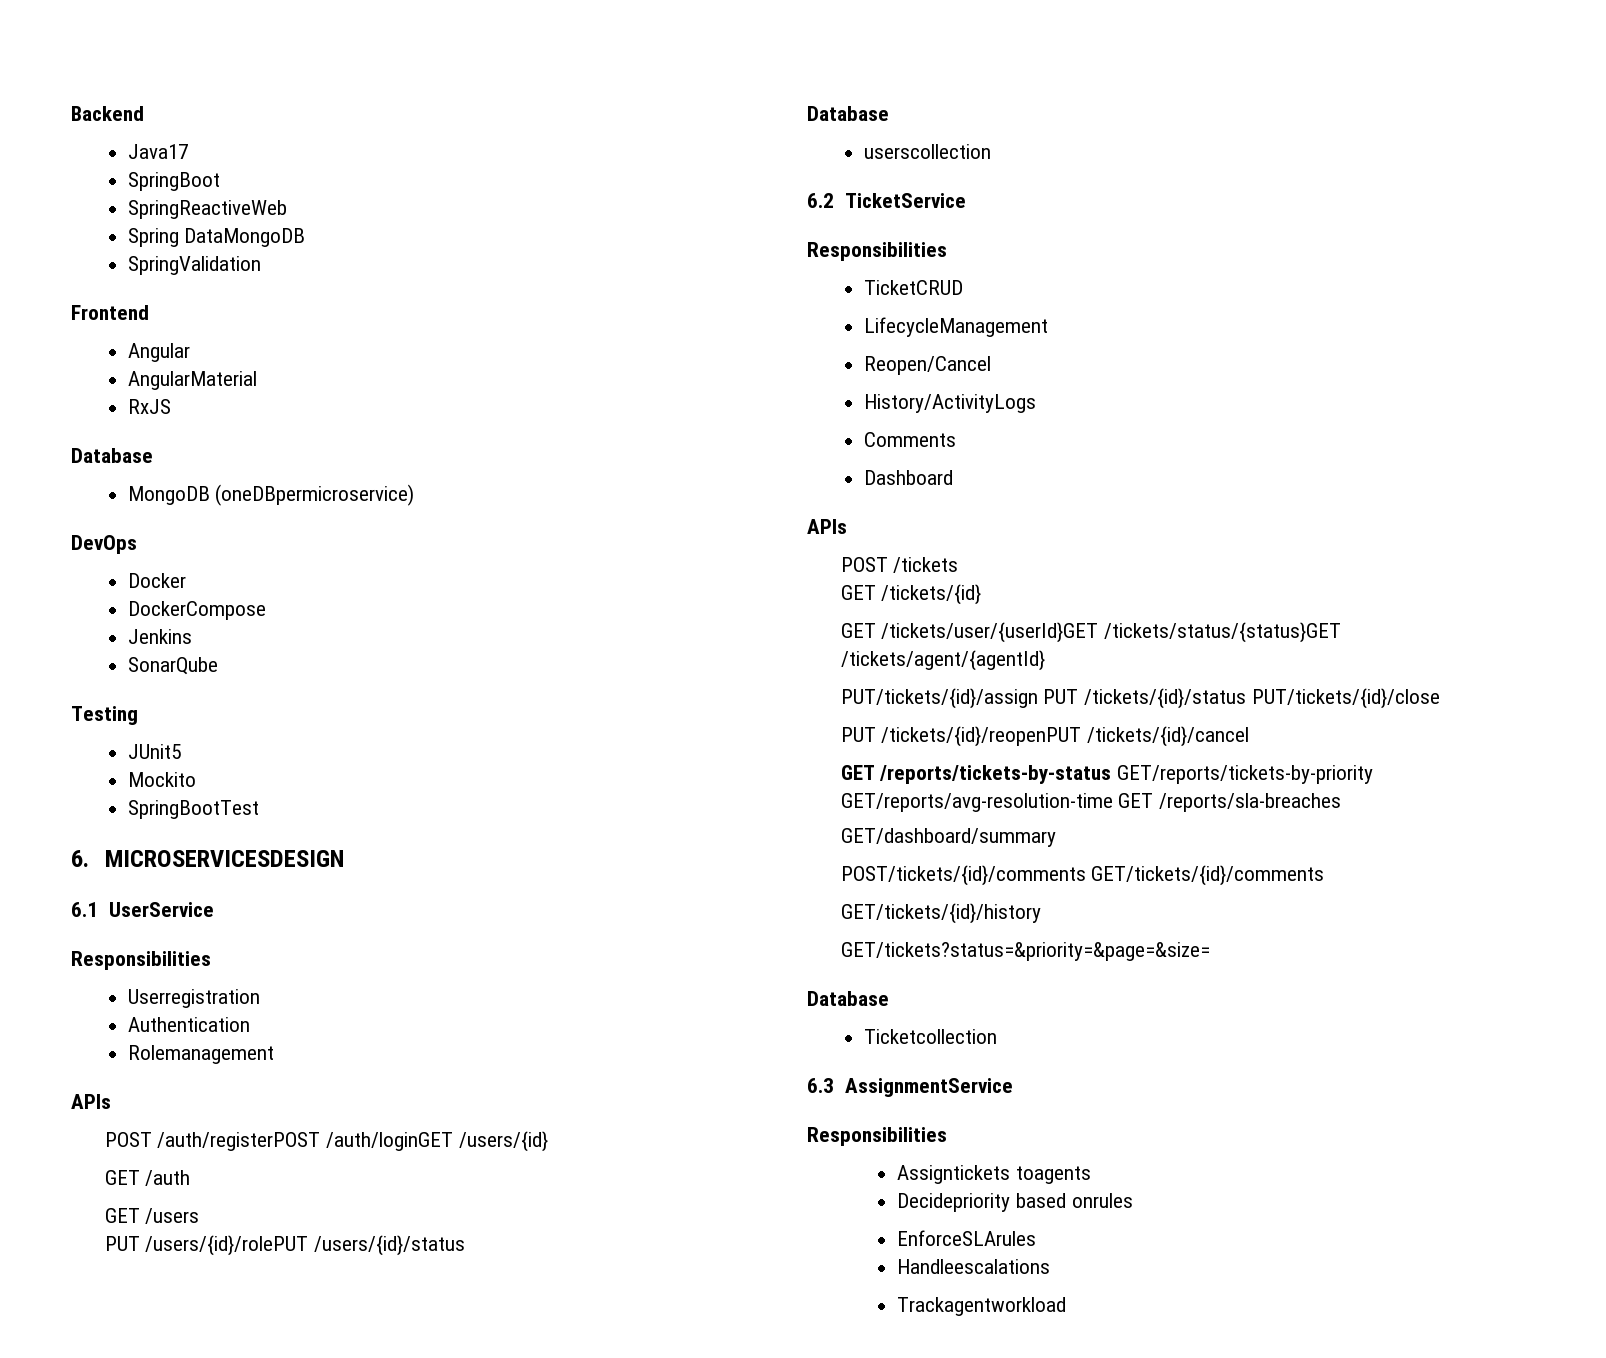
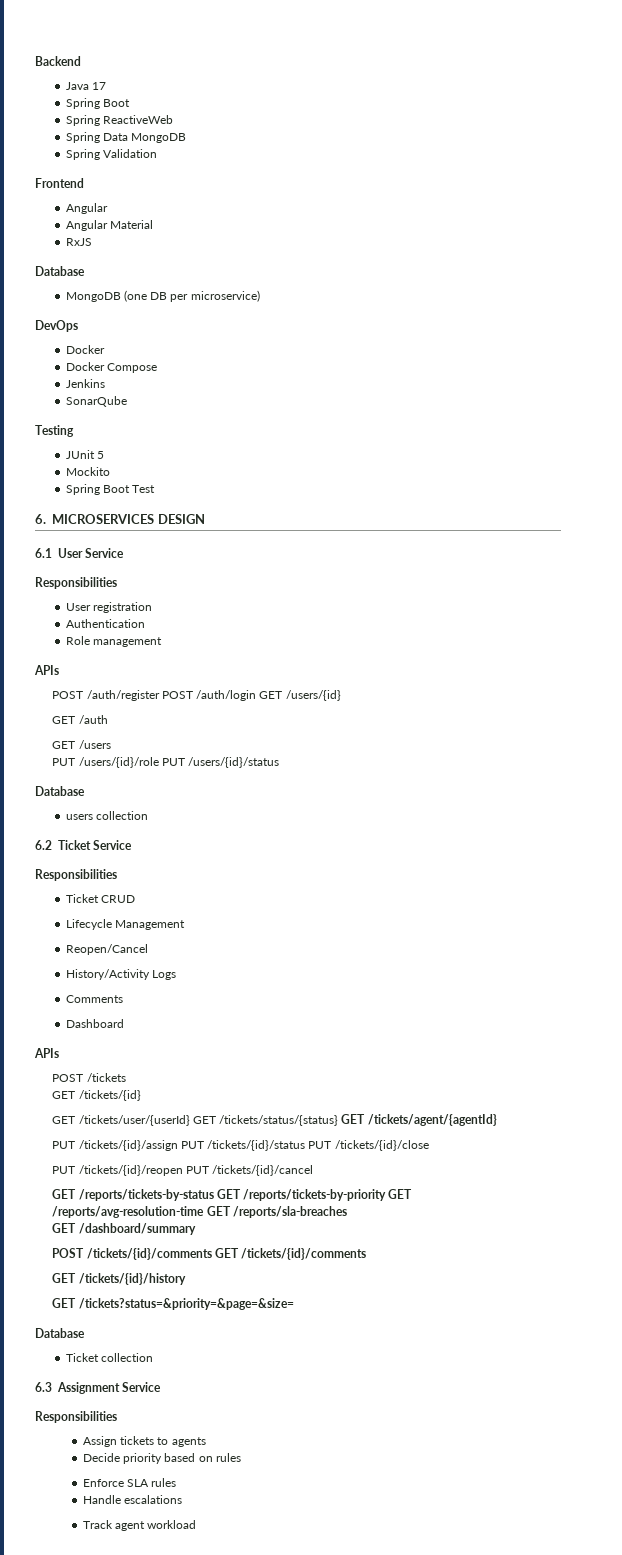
[127,144,188,159] [127,172,220,191] [127,200,287,219] [127,228,306,247] [127,256,261,275] Java17 // SpringBoot // SpringReactiveWeb // Spring DataMongoDB // SpringValidation -> [65,82,106,90] [65,98,130,109] [65,115,173,126] [65,132,187,143] [65,149,157,160] Java 17 // Spring Boot // Spring ReactiveWeb // Spring Data MongoDB // Spring Validation
[127,371,257,390] AngularMaterial -> [65,220,153,231] Angular Material
[215,484,415,506] (oneDBpermicroservice) -> [123,290,260,302] (one DB per microservice)
[127,601,266,620] DockerCompose -> [65,362,157,373] Docker Compose
[127,744,181,759] JUnit5 -> [65,450,104,459] JUnit 5
[127,800,259,819] SpringBootTest -> [65,484,156,495] Spring Boot Test
[104,850,344,867] MICROSERVICESDESIGN -> [52,514,205,524] MICROSERVICES DESIGN
[108,902,214,917] [71,951,211,970] [127,989,260,1008] UserService // Responsibilities // Userregistration -> [58,548,125,558] [35,577,117,589] [65,602,152,613] User Service // Responsibilities // User registration
[127,1045,274,1064] [71,1094,111,1109] [104,1132,453,1151] Rolemanagement // APIs // POST /auth/registerPOST /auth/loginGET -> [65,636,162,647] [34,665,59,675] [52,690,283,701] Role management // APIs // POST /auth/register POST /auth/login GET
[145,1235,309,1256] /users/{id}/rolePUT -> [78,757,185,768] /users/{id}/role PUT
[863,144,991,159] userscollection -> [65,811,148,820] users collection
[844,193,966,208] [807,242,947,261] [863,280,963,295] [863,317,1048,337] TicketService // Responsibilities // TicketCRUD // LifecycleManagement -> [58,840,133,850] [35,869,117,881] [65,894,135,903] [65,919,185,930] Ticket Service // Responsibilities // Ticket CRUD // Lifecycle Management
[863,394,1036,413] History/ActivityLogs -> [65,969,176,980] History/Activity Logs
[881,622,1341,643] [840,650,1045,671] [840,688,1440,709] [840,726,1082,747] /tickets/user/{userId}GET /tickets/status/{status}GET /tickets/agent/{agentId} // PUT/tickets/{id}/assign PUT /tickets/{id}/status PUT/tickets/{id}/close // PUT /tickets/{id}/reopenPUT -> [78,1114,497,1126] [52,1140,429,1151] [52,1165,209,1176] /tickets/user/{userId} GET /tickets/status/{status} GET /tickets/agent/{agentId} // PUT /tickets/{id}/assign PUT /tickets/{id}/status PUT /tickets/{id}/close // PUT /tickets/{id}/reopen PUT
[1116,765,1373,784] [840,793,1341,812] [840,828,1056,847] [840,865,1325,886] [840,903,1041,924] [840,942,1210,961] [807,991,889,1006] [863,1029,997,1044] GET/reports/tickets-by-priority GET/reports/avg-resolution-time GET /reports/sla-breaches // GET/dashboard/summary // POST/tickets/{id}/comments GET/tickets/{id}/comments // GET/tickets/{id}/history // GET/tickets?status=&priority=&page=&size= // Database // Ticketcollection -> [216,1189,413,1201] [52,1206,347,1218] [52,1223,196,1235] [52,1248,367,1260] [52,1273,186,1285] [52,1298,294,1310] [35,1328,85,1338] [65,1353,153,1362] GET /reports/tickets-by-priority GET /reports/avg-resolution-time GET /reports/sla-breaches // GET /dashboard/summary // POST /tickets/{id}/comments GET /tickets/{id}/comments // GET /tickets/{id}/history // GET /tickets?status=&priority=&page=&size= // Database // Ticket collection
[844,1078,1013,1097] [807,1127,947,1146] [897,1165,1091,1184] [897,1193,1133,1212] [897,1230,1037,1246] [897,1259,1051,1274] [897,1297,1067,1316] AssignmentService // Responsibilities // Assigntickets toagents // Decidepriority based onrules // EnforceSLArules // Handleescalations // Trackagentworkload -> [57,1382,162,1394] [35,1411,117,1423] [82,1436,206,1447] [82,1453,241,1464] [82,1478,177,1487] [82,1495,183,1504] [82,1520,197,1531] Assignment Service // Responsibilities // Assign tickets to agents // Decide priority based on rules // Enforce SLA rules // Handle escalations // Track agent workload

